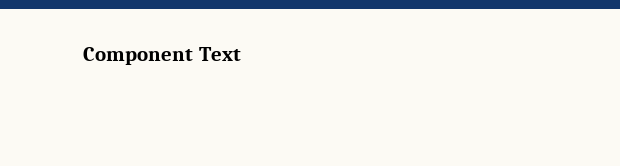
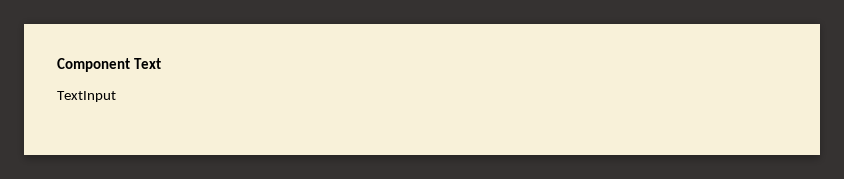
(241, 54) none -> [57,91,116,102] // TextInput

